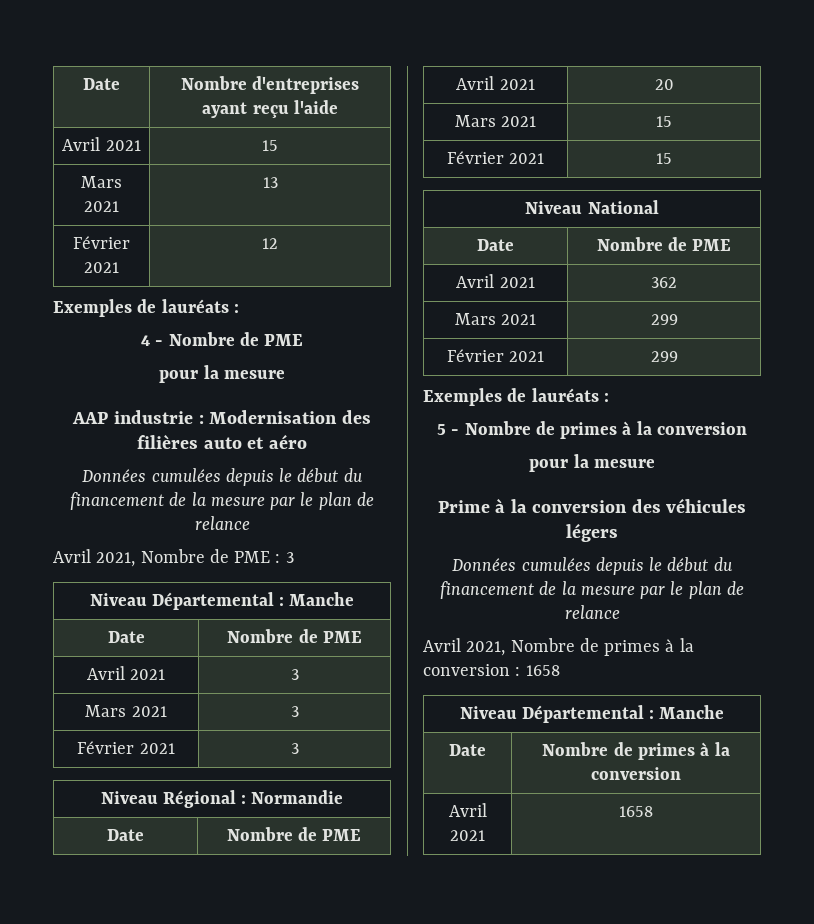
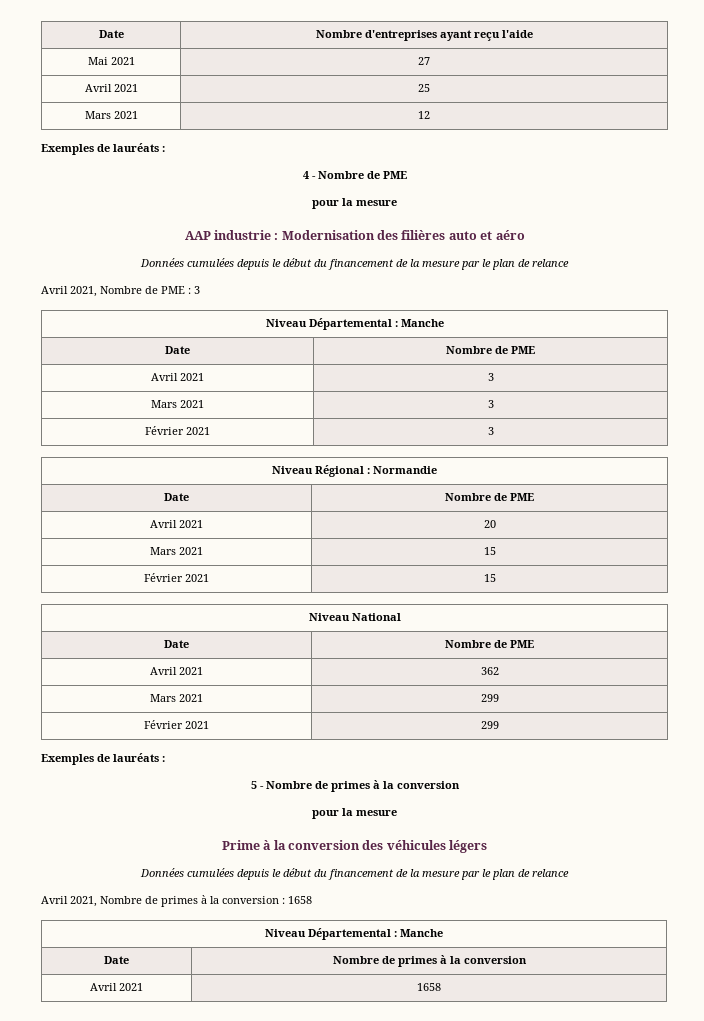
[62,137,141,151] [262,140,278,151] [81,176,122,188] [84,201,119,212] [262,177,278,188] [73,236,130,249] [84,262,119,273] // Avril 2021 | 15 // Mars 2021 | 13 // Février 2021 -> [87,57,135,65] [418,57,430,65] [84,84,138,92] [418,84,430,92] [84,111,138,119] // Mai 2021 | 27 // Avril 2021 | 25 // Mars 2021

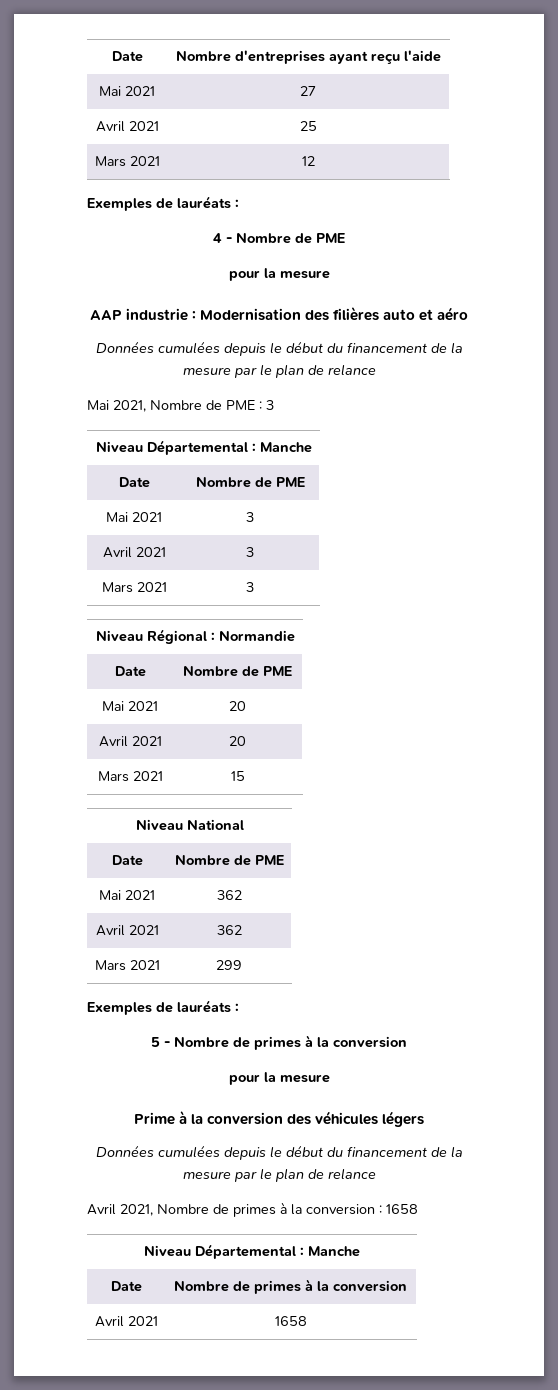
[41,286,68,294] Avril -> [87,400,109,410] Mai
(535, 350) none -> [106,512,162,522] [246,512,254,522] // Mai 2021 | 3
[145,426,210,435] [487,427,494,435] // Février 2021 | 3 -> (254, 587) none
(534, 497) none -> [102,701,158,711] [229,701,246,711] // Mai 2021 | 20
[144,573,209,582] [483,574,496,582] // Février 2021 | 15 -> (245, 776) none
(534, 644) none -> [99,890,155,900] [216,890,242,900] // Mai 2021 | 362
[144,720,209,729] [480,721,499,729] // Février 2021 | 299 -> (242, 965) none

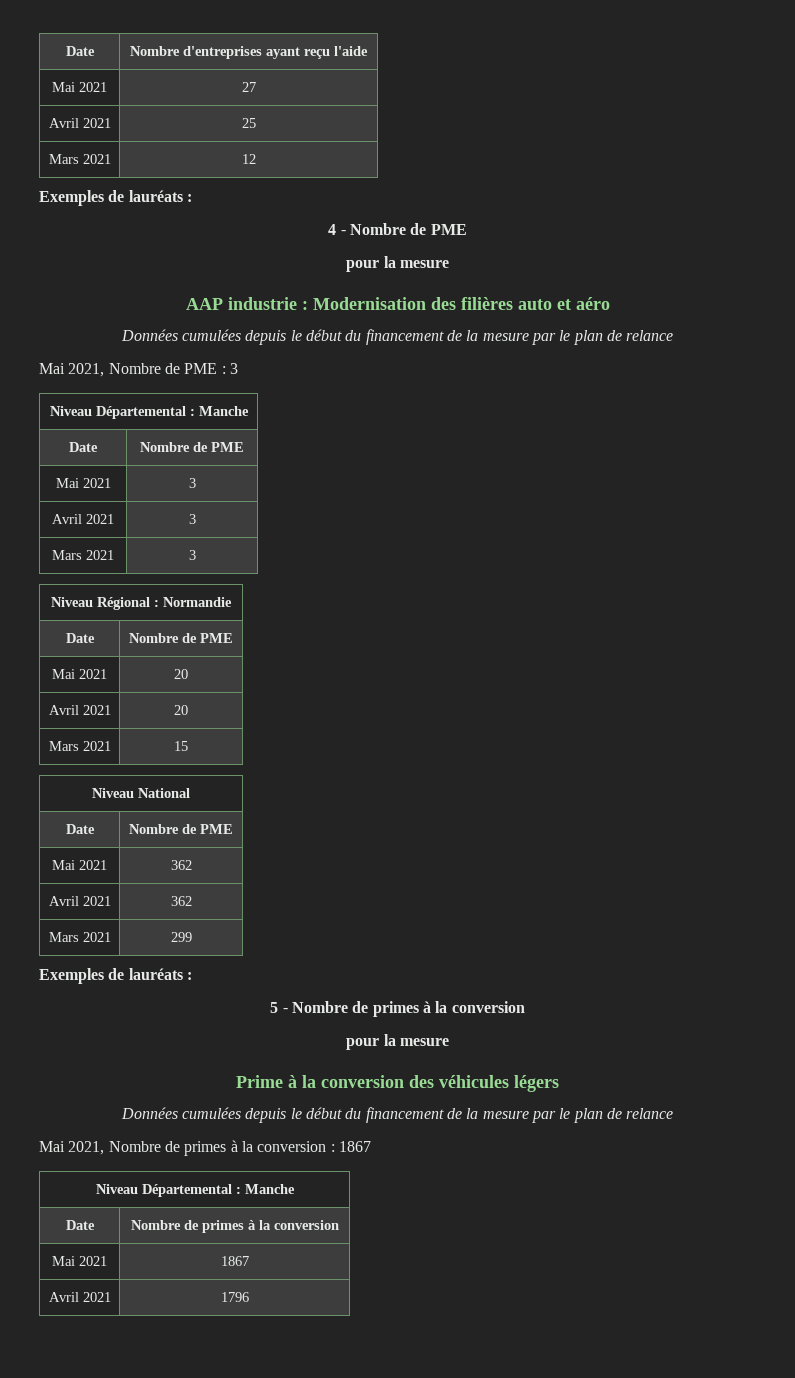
[87,1204,116,1215] Avril -> [39,1141,65,1152] Mai
[386,1204,418,1214] 1658 -> [338,1141,371,1152] 1867
[94,1316,158,1327] [274,1316,307,1326] // Avril 2021 | 1658 -> [52,1256,107,1266] [220,1256,249,1266] [48,1292,111,1302] [220,1292,249,1302] // Mai 2021 | 1867 // Avril 2021 | 1796

